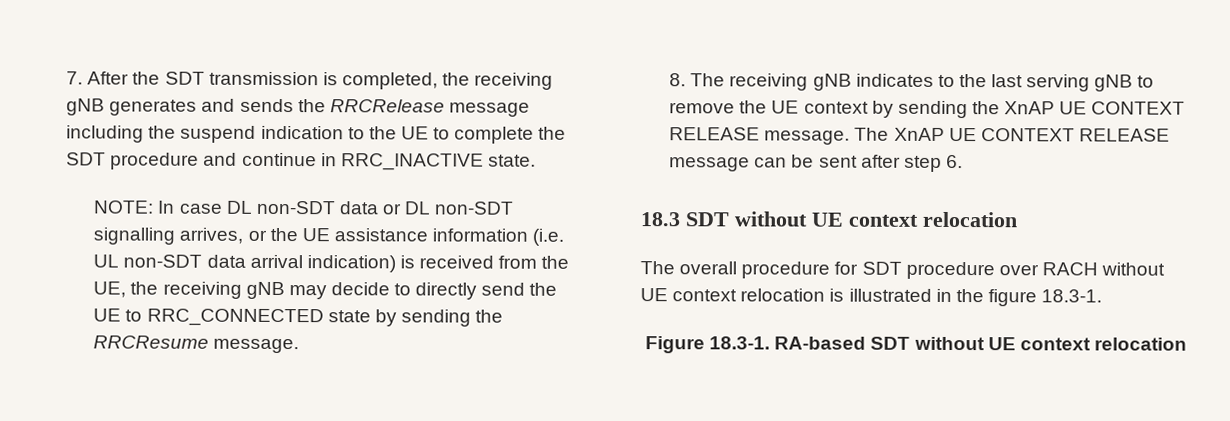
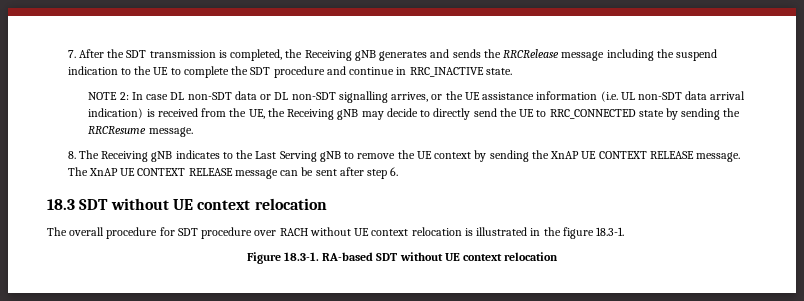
[474,72,554,90] receiving -> [304,50,352,61] Receiving
[93,200,155,214] NOTE: -> [88,92,129,100] NOTE 2:
[162,281,242,299] receiving -> [287,109,335,120] Receiving
[729,73,809,91] receiving -> [101,151,149,162] Receiving
[991,74,1091,92] last serving -> [255,151,317,162] Last Serving

